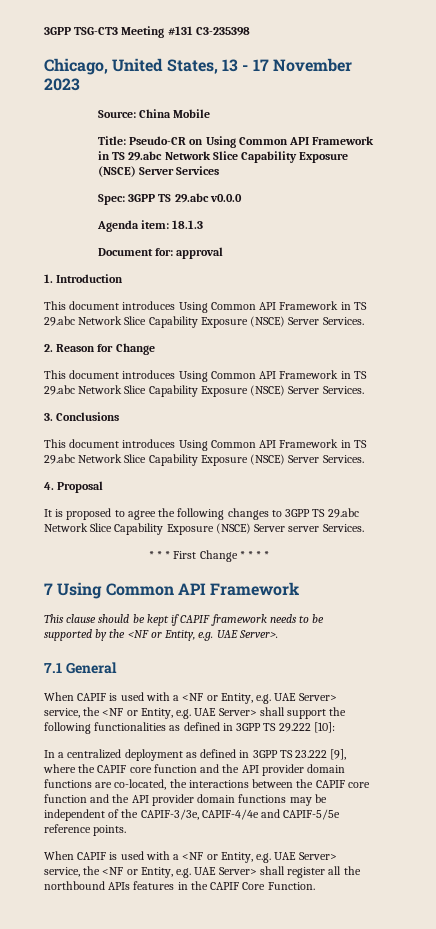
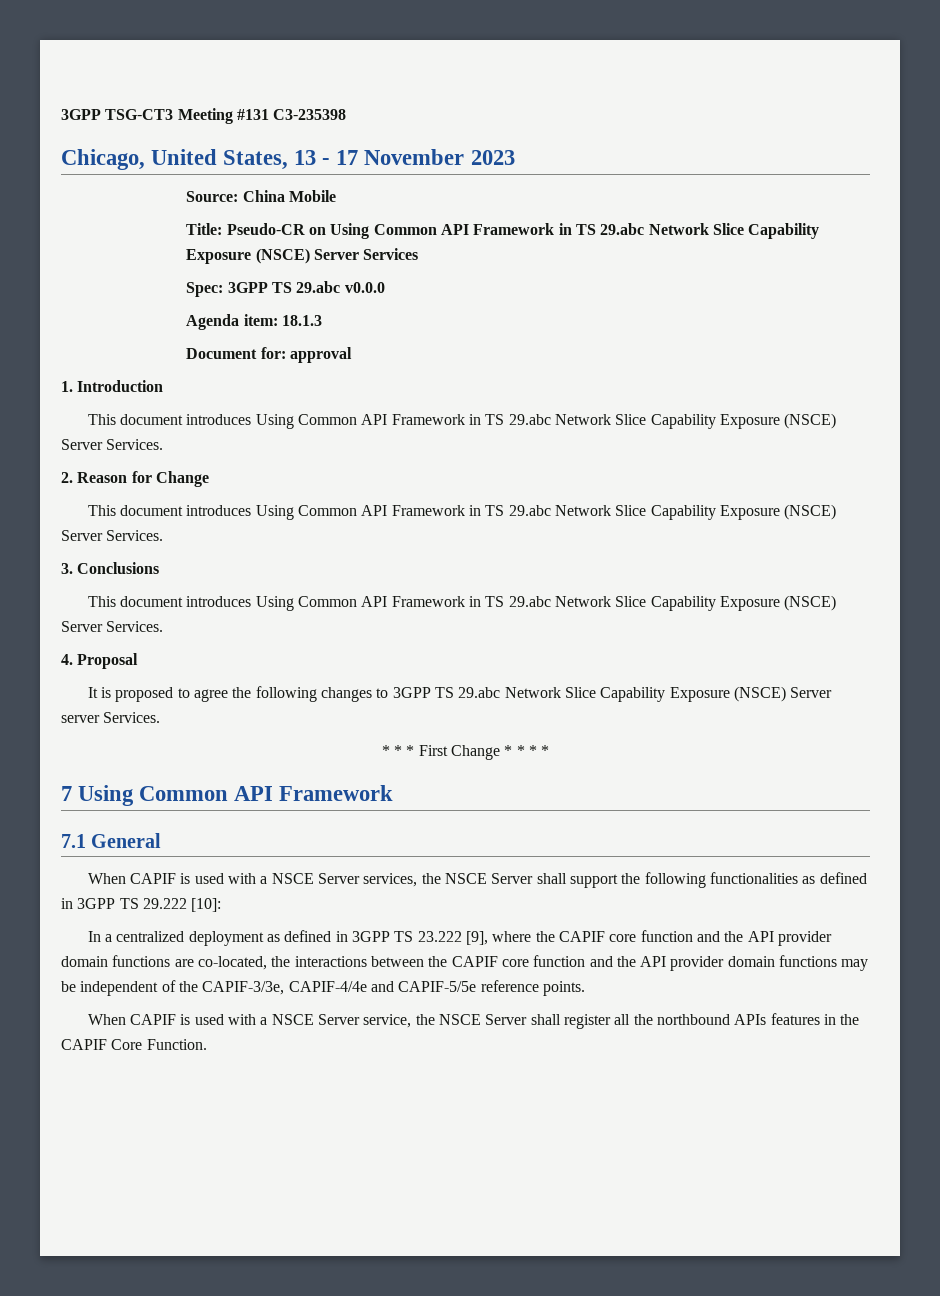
[44,614,325,626] [44,629,278,641] // This clause should be kept if CAPIF framework needs to be supported by the <NF or Entity, e.g. UAE Server>. -> (394, 793) none
[182,693,337,704] [44,707,257,719] <NF or Entity, e.g. UAE Server> service, the <NF or Entity, e.g. UAE Server> -> [271,873,534,887] NSCE Server services, the NSCE Server
[182,852,337,863] [44,866,257,878] <NF or Entity, e.g. UAE Server> service, the <NF or Entity, e.g. UAE Server> -> [271,1014,528,1028] NSCE Server service, the NSCE Server

